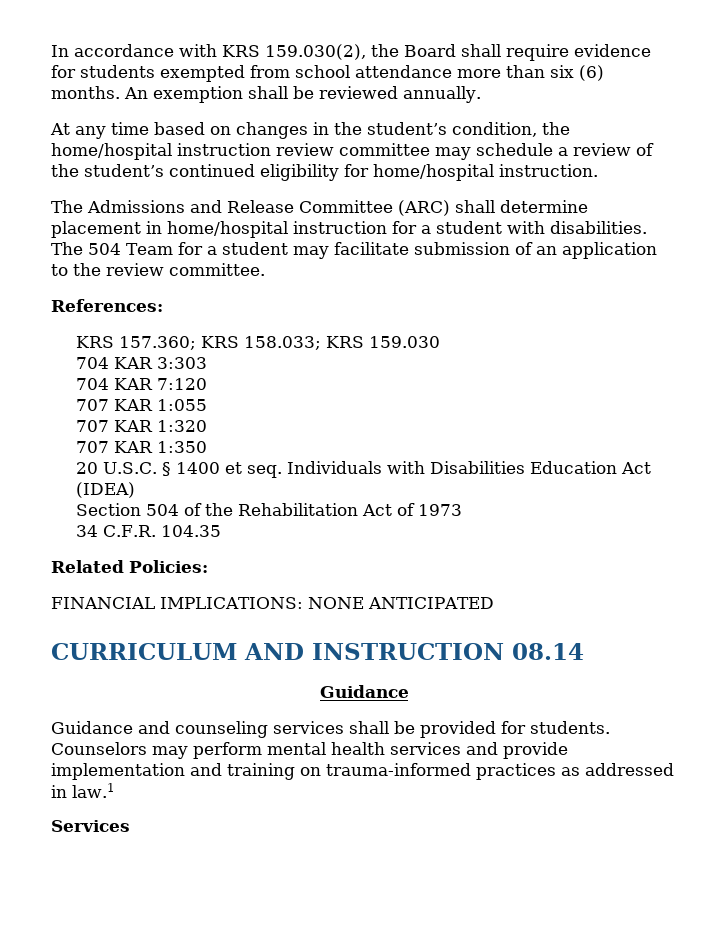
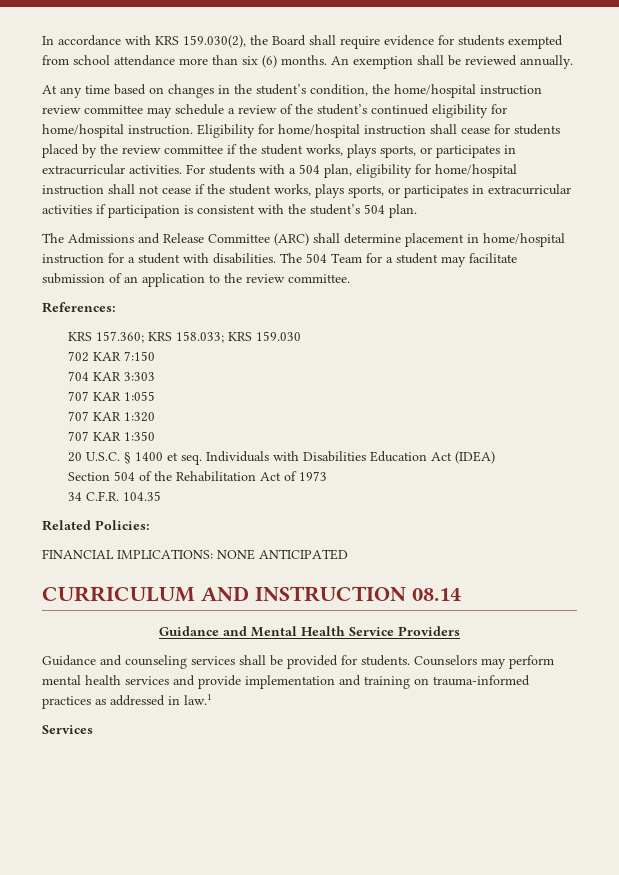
(598, 170) none -> [197,124,560,138] [42,144,516,158] [42,164,517,178] [42,184,571,198] [42,204,417,218] Eligibility for home/hospital instruction shall cease for students placed by the review committee if the student works, plays sports, or participates in extracurricular activities. For students with a 504 plan, eligibility for home/hospital instruction shall not cease if the student works, plays sports, or participates in extracurricular activities if participation is consistent with the student’s 504 plan.
(440, 342) none -> [67,351,155,362] // 702 KAR 7:150
[75,378,207,390] // 704 KAR 7:120 -> (155, 376) none
(409, 691) none -> [223,626,460,637] and Mental Health Service Providers

